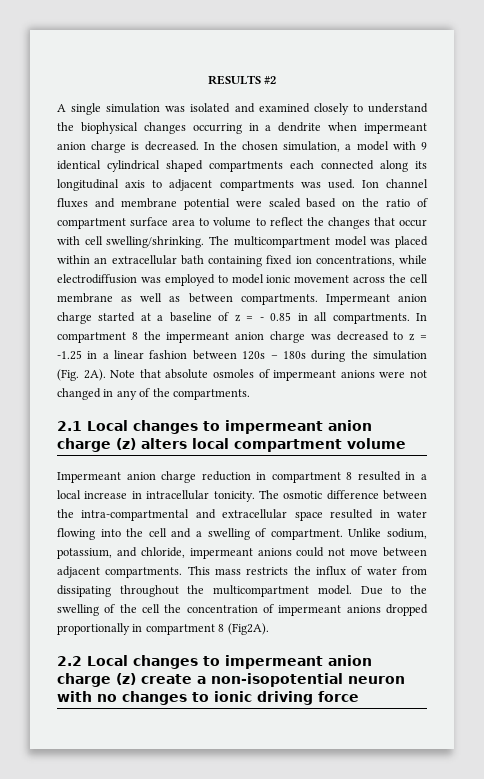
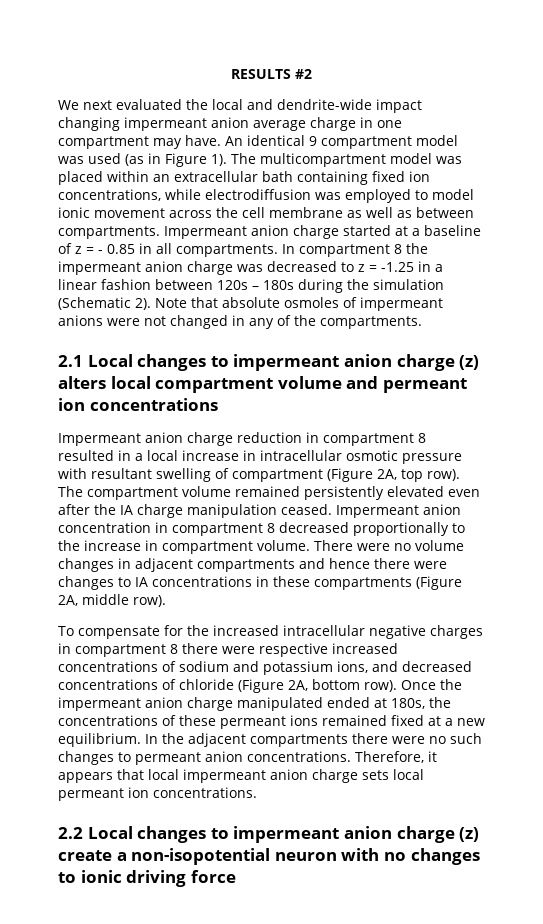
[57,103,428,115] [57,122,427,134] [57,141,428,153] [57,160,427,172] [57,179,428,191] [57,198,428,210] [57,217,427,229] [57,236,205,248] A single simulation was isolated and examined closely to understand the biophysical changes occurring in a dendrite when impermeant anion charge is decreased. In the chosen simulation, a model with 9 identical cylindrical shaped compartments each connected along its longitudinal axis to adjacent compartments was used. Ion channel fluxes and membrane potential were scaled based on the ratio of compartment surface area to volume to reflect the changes that occur with cell swelling/shrinking. -> [58,99,422,113] [58,117,402,131] [58,135,458,149] [58,153,227,167] We next evaluated the local and dendrite-wide impact changing impermeant anion average charge in one compartment may have. An identical 9 compartment model was used (as in Figure 1).
[57,369,106,381] (Fig. 2A). -> [58,297,151,310] (Schematic 2).
(406, 443) none -> [346,376,467,393] [58,398,218,411] and permeant ion concentrations
[213,490,427,502] [57,509,427,521] [57,528,427,540] [57,547,427,559] [57,566,427,578] [57,585,428,597] [57,604,428,616] [57,623,269,635] tonicity. The osmotic difference between the intra-compartmental and extracellular space resulted in water flowing into the cell and a swelling of compartment. Unlike sodium, potassium, and chloride, impermeant anions could not move between adjacent compartments. This mass restricts the influx of water from dissipating throughout the multicompartment model. Due to the swelling of the cell the concentration of impermeant anions dropped proportionally in compartment 8 (Fig2A). -> [346,450,462,464] [58,468,460,482] [58,486,480,500] [58,504,461,518] [58,522,465,536] [58,540,464,554] [58,558,447,572] [58,576,462,590] [58,594,166,607] [58,625,483,639] [58,643,398,657] [58,661,472,675] [58,679,462,693] [58,697,451,711] [58,715,485,729] [58,733,482,747] [58,751,437,765] [58,769,424,783] [58,787,257,801] osmotic pressure with resultant swelling of compartment (Figure 2A, top row). The compartment volume remained persistently elevated even after the IA charge manipulation ceased. Impermeant anion concentration in compartment 8 decreased proportionally to the increase in compartment volume. There were no volume changes in adjacent compartments and hence there were changes to IA concentrations in these compartments (Figure 2A, middle row). // To compensate for the increased intracellular negative charges in compartment 8 there were respective increased concentrations of sodium and potassium ions, and decreased concentrations of chloride (Figure 2A, bottom row). Once the impermeant anion charge manipulated ended at 180s, the concentrations of these permeant ions remained fixed at a new equilibrium. In the adjacent compartments there were no such changes to permeant anion concentrations. Therefore, it appears that local impermeant anion charge sets local permeant ion concentrations.

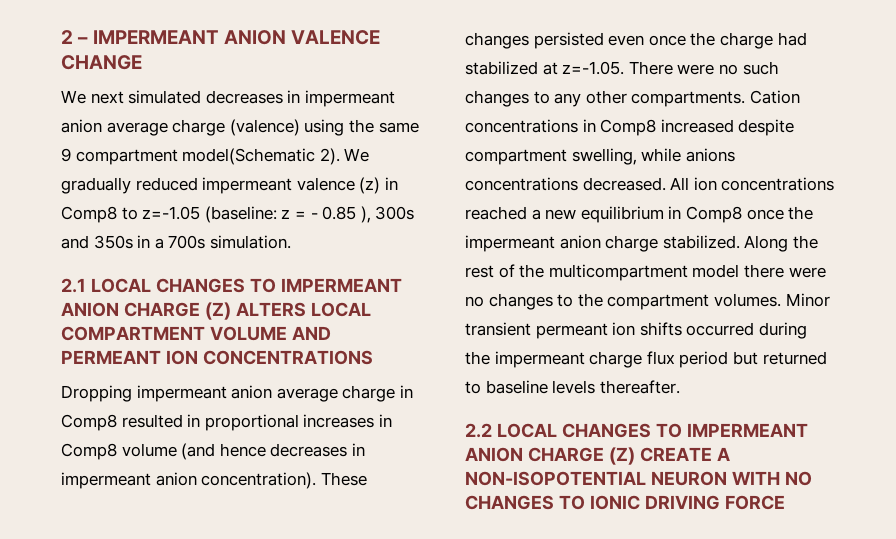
[231,69,312,79] [58,99,422,113] [58,117,120,131] RESULTS #2 // We next evaluated the local and dendrite-wide impact changing -> [61,30,381,45] [61,55,142,70] [61,90,395,107] [61,119,419,136] [61,148,370,165] [61,177,398,194] [61,206,415,223] [61,235,291,249] [61,278,402,293] [61,302,371,320] [61,326,331,341] [61,350,373,365] [61,385,132,402] 2 – IMPERMEANT ANION VALENCE CHANGE // We next simulated decreases in impermeant anion average charge (valence) using the same 9 compartment model(Schematic 2). We gradually reduced impermeant valence (z) in Comp8 to z=-1.05 (baseline: z = - 0.85 ), 300s and 350s in a 700s simulation. // 2.1 LOCAL CHANGES TO IMPERMEANT ANION CHARGE (Z) ALTERS LOCAL COMPARTMENT VOLUME AND PERMEANT ION CONCENTRATIONS // Dropping
[377,120,402,128] [58,135,458,149] [58,153,462,167] [58,171,430,185] [58,189,474,203] [58,207,474,218] [58,225,481,239] [58,243,428,257] [58,261,443,275] [58,279,444,293] [58,297,443,311] [58,315,422,329] [58,354,480,371] [58,376,467,393] [58,398,218,411] [58,432,426,446] [58,450,462,464] [58,468,460,482] [58,486,480,500] [58,504,461,518] [58,522,465,536] [58,540,464,554] [58,558,447,572] [58,576,462,590] [58,594,166,607] [58,625,483,639] [58,643,398,657] [58,661,472,675] [58,679,462,693] [58,697,451,711] [58,715,485,729] [58,733,482,747] [58,751,437,765] [58,769,424,783] [58,787,257,801] [58,826,480,843] [58,848,480,865] [58,870,236,887] one compartment may have. An identical 9 compartment model was used (as in Figure 1). The multicompartment model was placed within an extracellular bath containing fixed ion concentrations, while electrodiffusion was employed to model ionic movement across the cell membrane as well as between compartments. Impermeant anion charge started at a baseline of z = - 0.85 in all compartments. In compartment 8 the impermeant anion charge was decreased to z = -1.25 in a linear fashion between 120s – 180s during the simulation (Schematic 2). Note that absolute osmoles of impermeant anions were not changed in any of the compartments. // 2.1 Local changes to impermeant anion charge (z) alters local compartment volume and permeant ion concentrations // Impermeant anion charge reduction in compartment 8 resulted in a local increase in intracellular osmotic pressure with resultant swelling of compartment (Figure 2A, top row). The compartment volume remained persistently elevated even after the IA charge manipulation ceased. Impermeant anion concentration in compartment 8 decreased proportionally to the increase in compartment volume. There were no volume changes in adjacent compartments and hence there were changes to IA concentrations in these compartments (Figure 2A, middle row). // To compensate for the increased intracellular negative charges in compartment 8 there were respective increased concentrations of sodium and potassium ions, and decreased concentrations of chloride (Figure 2A, bottom row). Once the impermeant anion charge manipulated ended at 180s, the concentrations of these permeant ions remained fixed at a new equilibrium. In the adjacent compartments there were no such changes to permeant anion concentrations. Therefore, it appears that local impermeant anion charge sets local permeant ion concentrations. // 2.2 Local changes to impermeant anion charge (z) create a non-isopotential neuron with no changes to ionic driving force -> [61,414,392,431] [61,443,365,460] [61,472,367,489] [465,32,807,49] [465,61,779,75] [465,90,800,107] [465,119,795,136] [465,148,735,165] [465,177,835,191] [465,206,814,223] [465,235,818,252] [465,264,826,281] [465,293,830,310] [465,322,807,339] [465,351,827,368] [465,380,680,394] [465,423,808,438] [465,447,730,465] [465,471,812,486] [465,495,785,510] Comp8 resulted in proportional increases in Comp8 volume (and hence decreases in impermeant anion concentration). These changes persisted even once the charge had stabilized at z=-1.05. There were no such changes to any other compartments. Cation concentrations in Comp8 increased despite compartment swelling, while anions concentrations decreased. All ion concentrations reached a new equilibrium in Comp8 once the impermeant anion charge stabilized. Along the rest of the multicompartment model there were no changes to the compartment volumes. Minor transient permeant ion shifts occurred during the impermeant charge flux period but returned to baseline levels thereafter. // 2.2 LOCAL CHANGES TO IMPERMEANT ANION CHARGE (Z) CREATE A NON-ISOPOTENTIAL NEURON WITH NO CHANGES TO IONIC DRIVING FORCE

